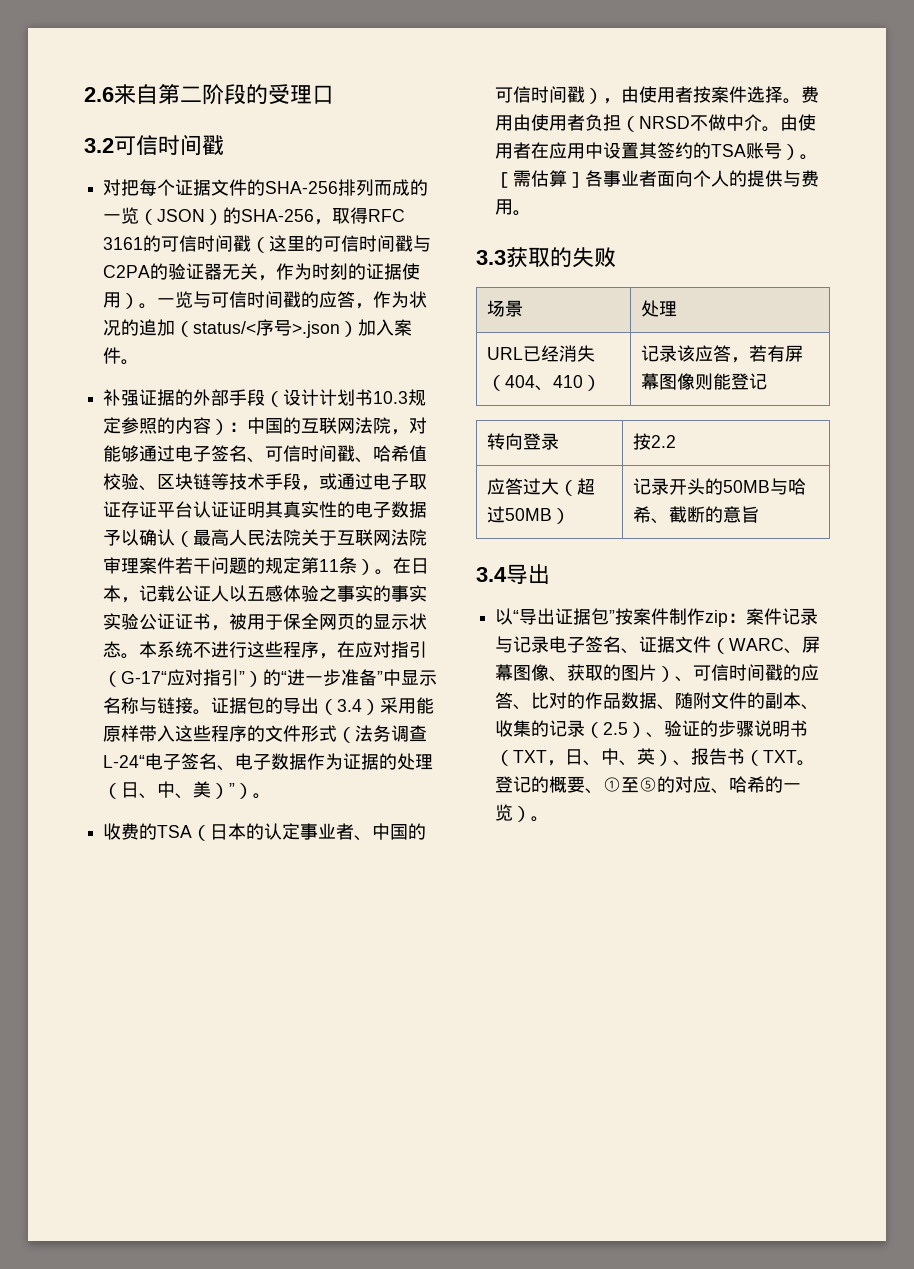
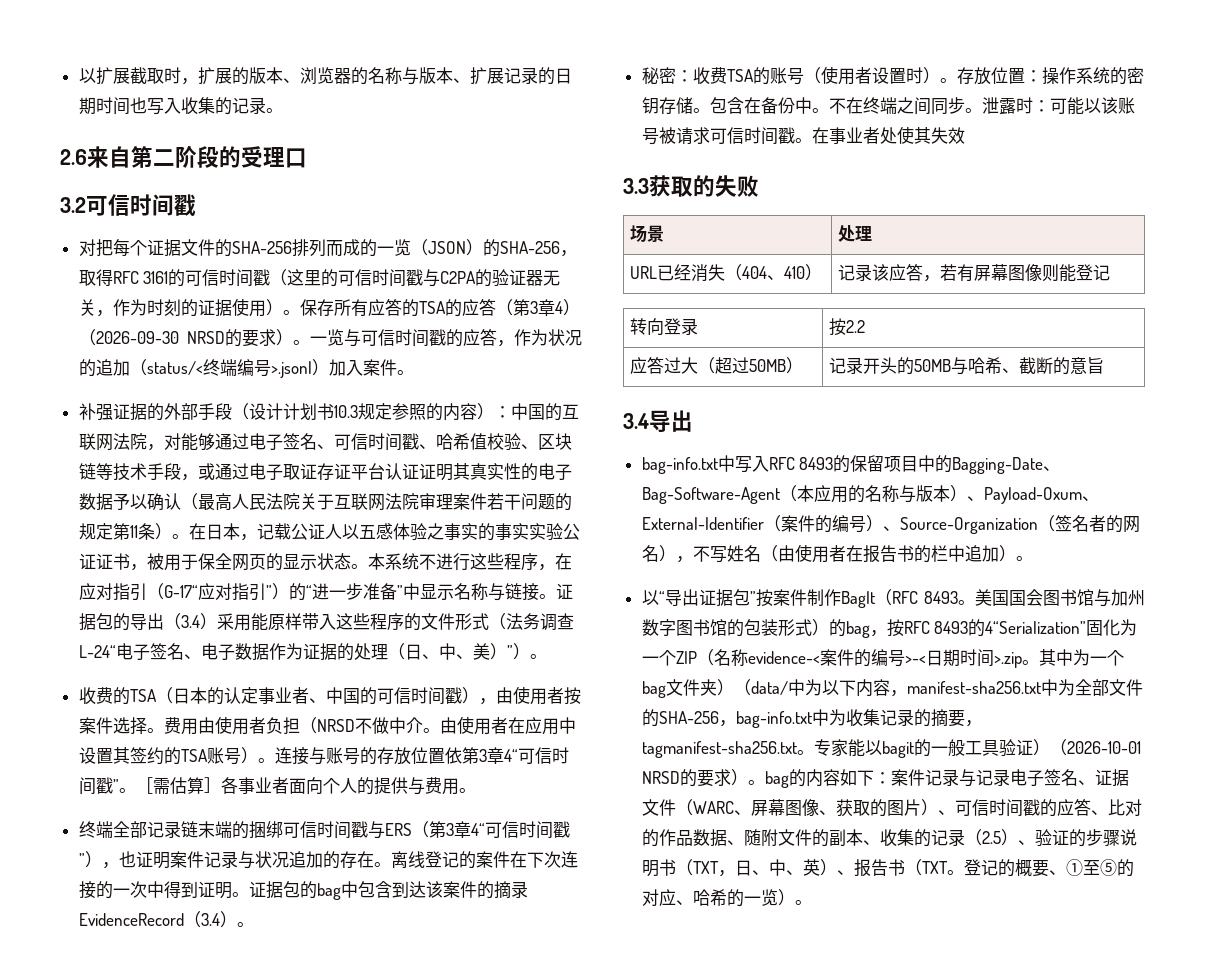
(84, 94) none -> [78,67,572,85] [78,97,283,115] 以扩展截取时，扩展的版本、浏览器的名称与版本、扩展记录的日期时间也写入收集的记录。 //
(158, 306) none -> [299,298,580,317] [78,329,310,347] 保存所有应答的TSA的应答（第3章4）（2026-09-30 NRSD的要求）。
[256,319,341,338] 序号>.json -> [202,359,312,378] 终端编号>.jsonl
(819, 157) none -> [274,747,569,765] [78,777,136,795] 连接与账号的存放位置依第3章4“可信时间戳”。
(532, 213) none -> [78,821,570,839] [78,851,578,869] [78,881,528,900] [78,911,254,928] [641,66,1144,85] [641,97,1135,115] [641,126,965,145] // 终端全部记录链末端的捆绑可信时间戳与ERS（第3章4“可信时间戳”），也证明案件记录与状况追加的存在。离线登记的案件在下次连接的一次中得到证明。证据包的bag中包含到达该案件的摘录EvidenceRecord（3.4）。 // 秘密：收费TSA的账号（使用者设置时）。存放位置：操作系统的密钥存储。包含在备份中。不在终端之间同步。泄露时：可能以该账号被请求可信时间戳。在事业者处使其失效
(550, 574) none -> [641,455,1061,474] [641,485,1099,504] [641,515,1140,534] [641,544,1033,563] // bag-info.txt中写入RFC 8493的保留项目中的Bagging-Date、Bag-Software-Agent（本应用的名称与版本）、Payload-Oxum、External-Identifier（案件的编号）、Source-Organization（签名者的网名），不写姓名（由使用者在报告书的栏中追加）。
[705,610,729,627] zip -> [840,589,1145,608] [641,619,1138,638] [641,649,1124,668] [641,679,1143,698] [641,709,982,728] [641,739,1141,758] [641,769,874,788] BagIt（RFC 8493。美国国会图书馆与加州数字图书馆的包装形式）的bag，按RFC 8493的4“Serialization”固化为一个ZIP（名称evidence-<案件的编号>-<日期时间>.zip。其中为一个bag文件夹）（data/中为以下内容，manifest-sha256.txt中为全部文件的SHA-256，bag-info.txt中为收集记录的摘要，tagmanifest-sha256.txt。专家能以bagit的一般工具验证）（2026-10-01 NRSD的要求）。bag的内容如下

